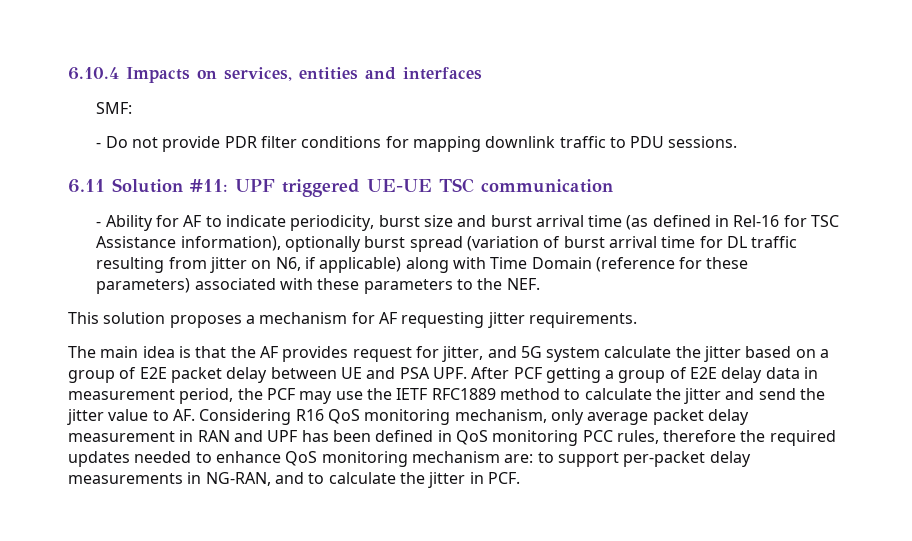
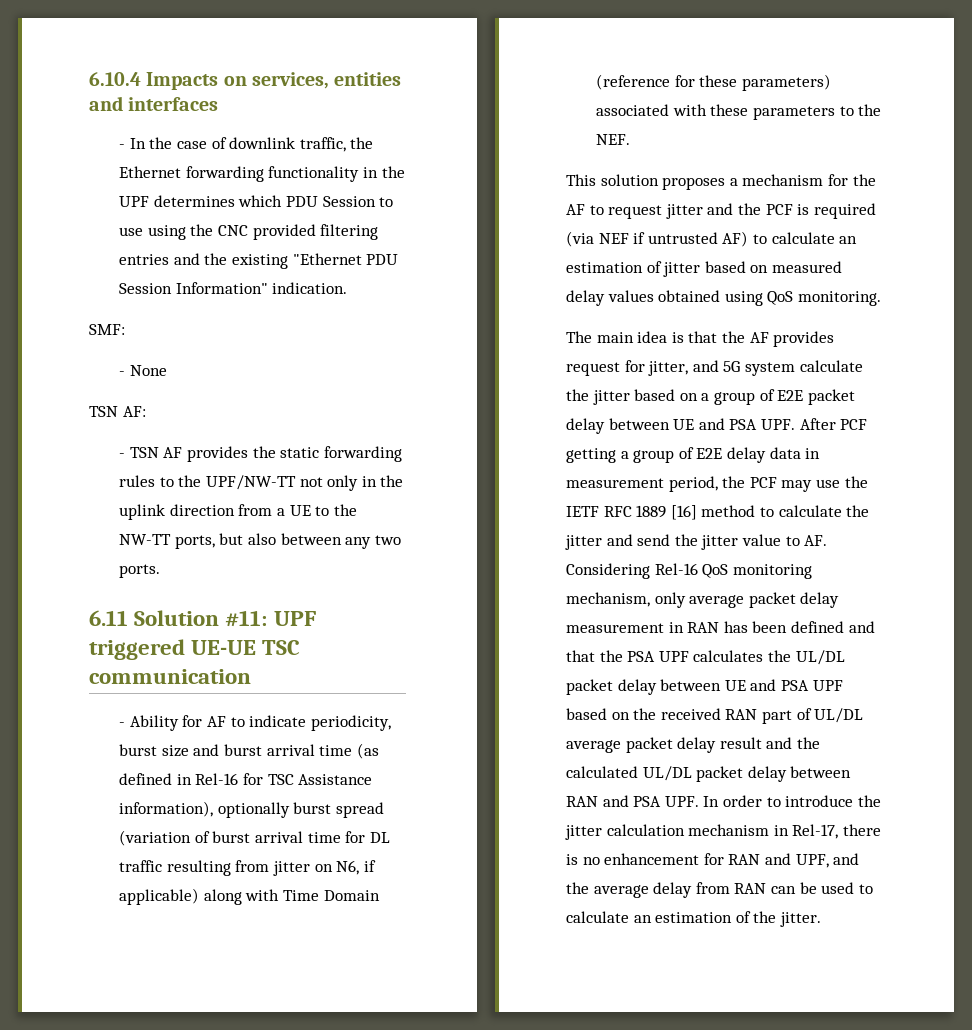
[96,102,133,114] [96,136,738,152] SMF: // - Do not provide PDR filter conditions for mapping downlink traffic to PDU sessions. -> [119,137,374,152] [119,166,405,182] [119,195,394,207] [119,224,379,240] [119,253,399,269] [119,282,348,294] [89,324,125,335] [119,365,167,376] [89,406,146,417] [119,446,402,462] [119,475,404,491] [119,504,357,520] [119,533,401,549] [119,564,161,578] - In the case of downlink traffic, the Ethernet forwarding functionality in the UPF determines which PDU Session to use using the CNC provided filtering entries and the existing "Ethernet PDU Session Information" indication. // SMF: // - None // TSN AF: // - TSN AF provides the static forwarding rules to the UPF/NW-TT not only in the uplink direction from a UE to the NW-TT ports, but also between any two ports.
[378,312,637,328] AF requesting jitter requirements. -> [852,174,876,186] [566,203,876,219] [566,231,858,247] [566,261,842,277] [566,290,881,306] the AF to request jitter and the PCF is required (via NEF if untrusted AF) to calculate an estimation of jitter based on measured delay values obtained using QoS monitoring.
[431,388,496,400] RFC1889 -> [603,505,697,520] RFC 1889 [16]
[295,409,324,421] R16 -> [654,563,698,575] Rel-16
[233,430,298,442] and UPF -> (720, 627) none
[437,430,836,446] [68,451,751,467] [68,472,520,488] in QoS monitoring PCC rules, therefore the required updates needed to enhance QoS monitoring mechanism are: to support per-packet delay measurements in NG-RAN, and to calculate the jitter in PCF. -> [848,621,875,633] [566,650,845,665] [566,679,843,695] [566,708,864,724] [566,737,820,753] [566,766,852,782] [566,795,881,807] [565,824,881,840] [566,853,860,868] [566,882,873,898] [566,911,821,927] and that the PSA UPF calculates the UL/DL packet delay between UE and PSA UPF based on the received RAN part of UL/DL average packet delay result and the calculated UL/DL packet delay between RAN and PSA UPF. In order to introduce the jitter calculation mechanism in Rel-17, there is no enhancement for RAN and UPF, and the average delay from RAN can be used to calculate an estimation of the jitter.

